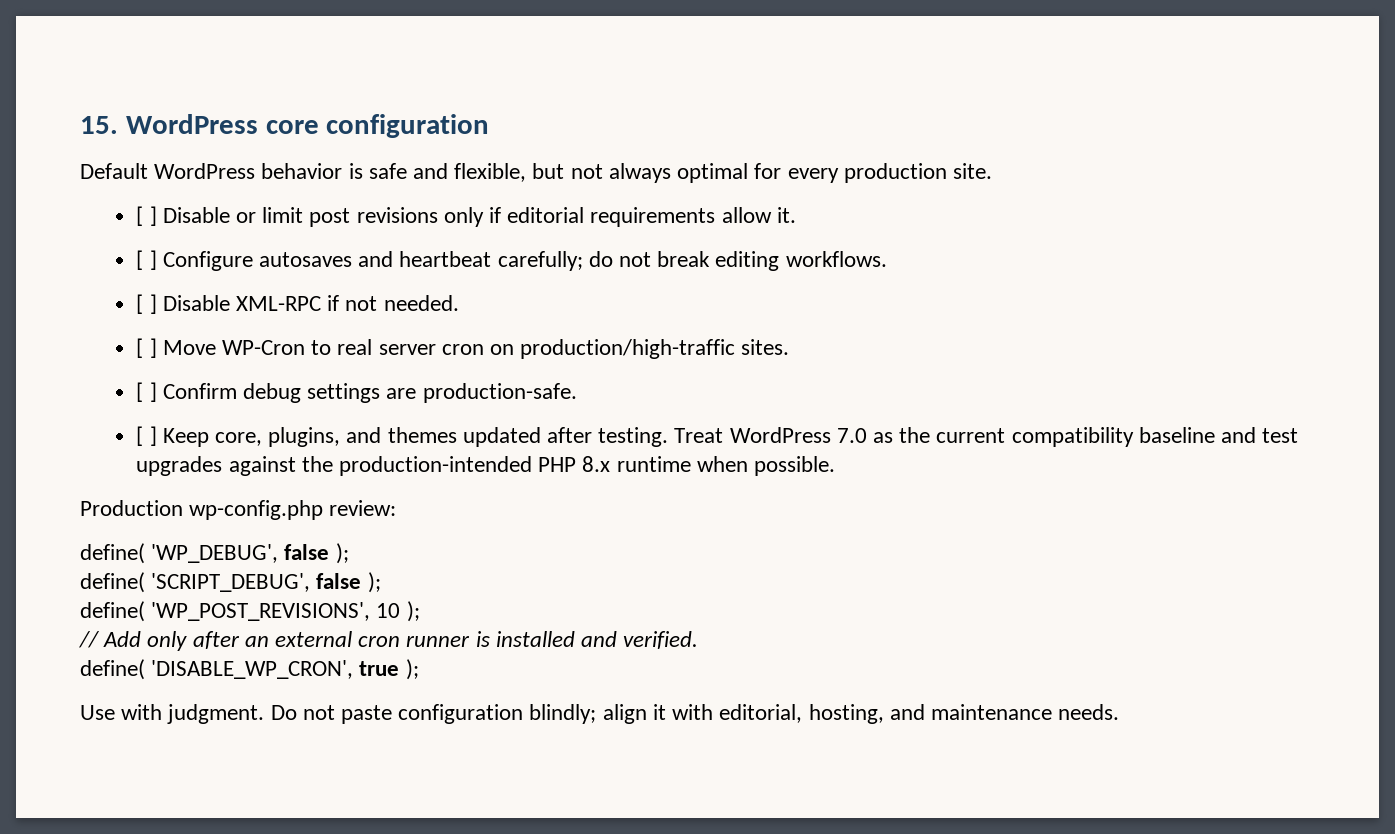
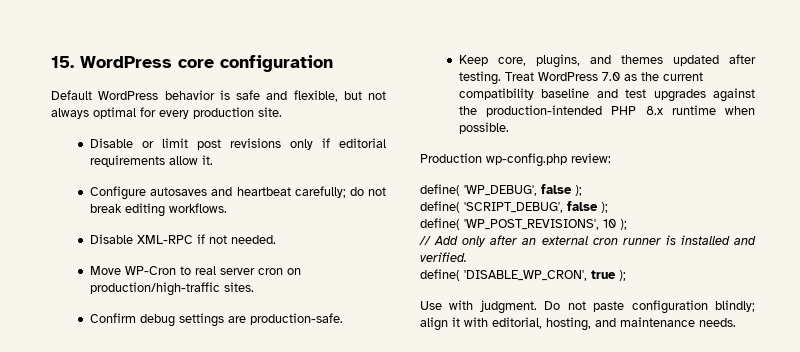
[136,206,157,226] [ ] -> (282, 112) none
[136,250,157,270] [ ] -> (213, 160) none
[136,294,157,314] [ ] -> (227, 208) none
[136,338,157,358] [ ] -> (276, 239) none
[136,382,157,402] [ ] -> (254, 287) none
[136,426,157,446] [ ] -> (343, 319) none

